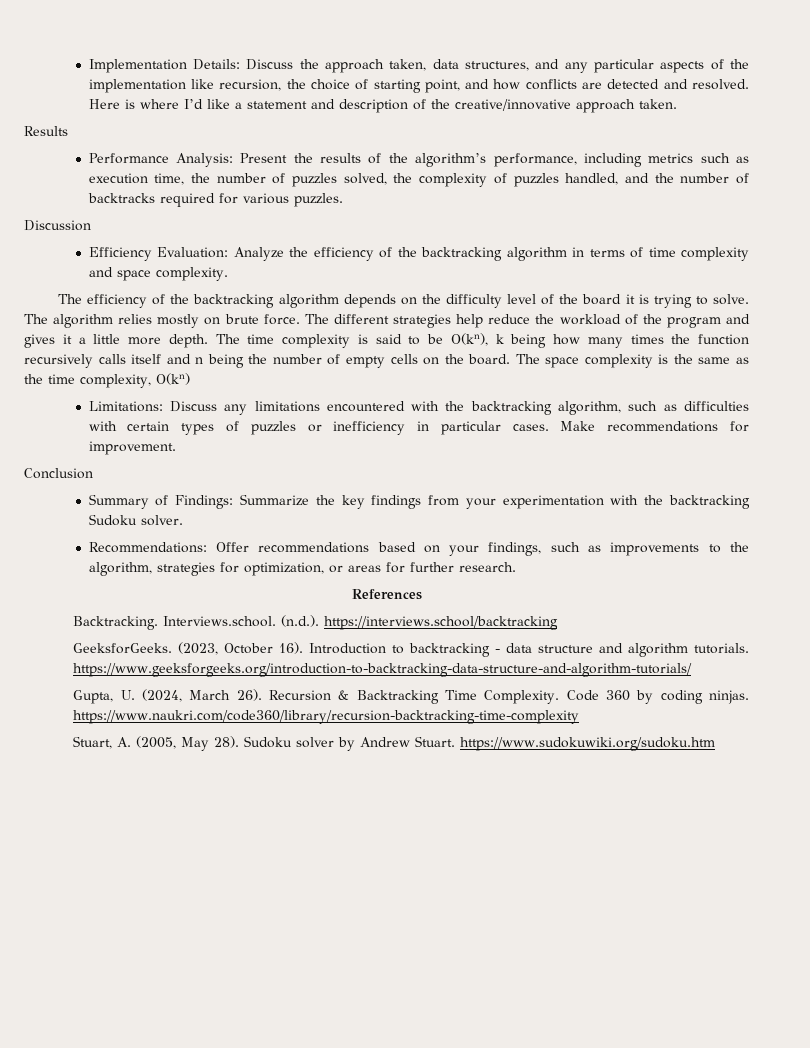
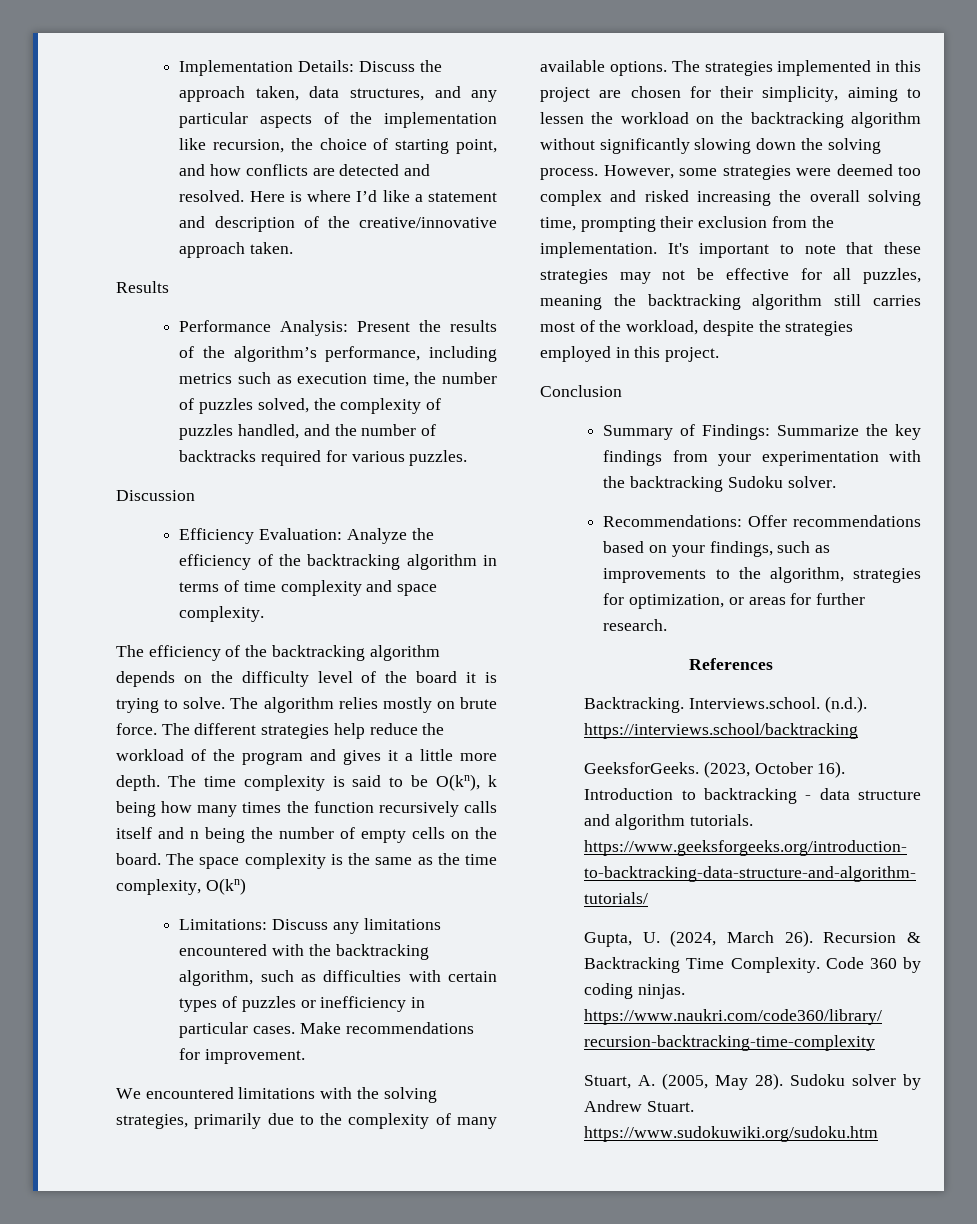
(176, 448) none -> [116,1087,437,1103] [116,1113,497,1129] [540,60,921,76] [540,86,921,102] [540,112,921,128] [540,138,881,154] [540,164,921,180] [540,190,921,206] [540,216,834,232] [540,242,921,258] [540,268,921,284] [540,294,921,310] [540,320,854,336] [540,346,720,362] // We encountered limitations with the solving strategies, primarily due to the complexity of many available options. The strategies implemented in this project are chosen for their simplicity, aiming to lessen the workload on the backtracking algorithm without significantly slowing down the solving process. However, some strategies were deemed too complex and risked increasing the overall solving time, prompting their exclusion from the implementation. It's important to note that these strategies may not be effective for all puzzles, meaning the backtracking algorithm still carries most of the workload, despite the strategies employed in this project.

